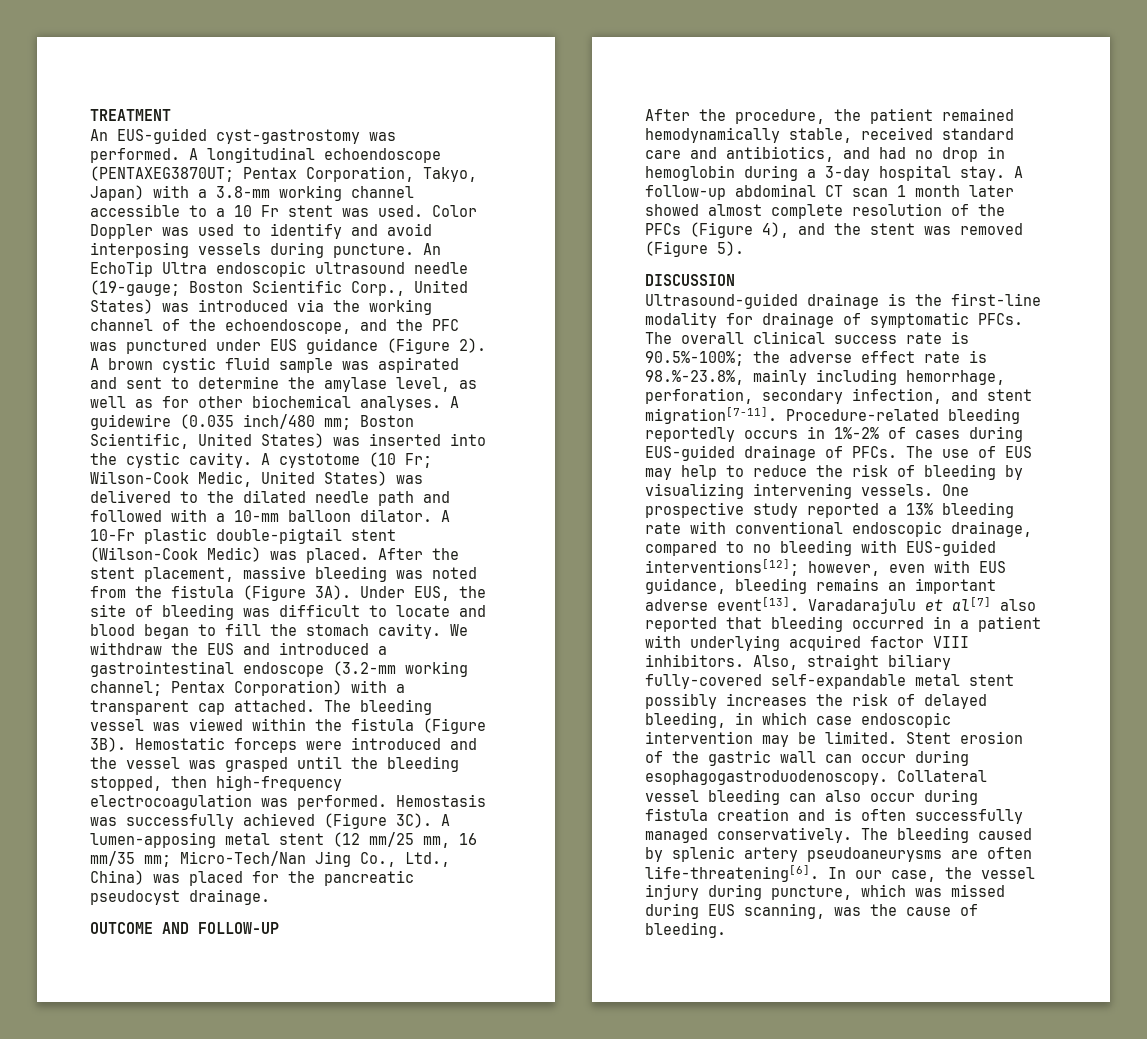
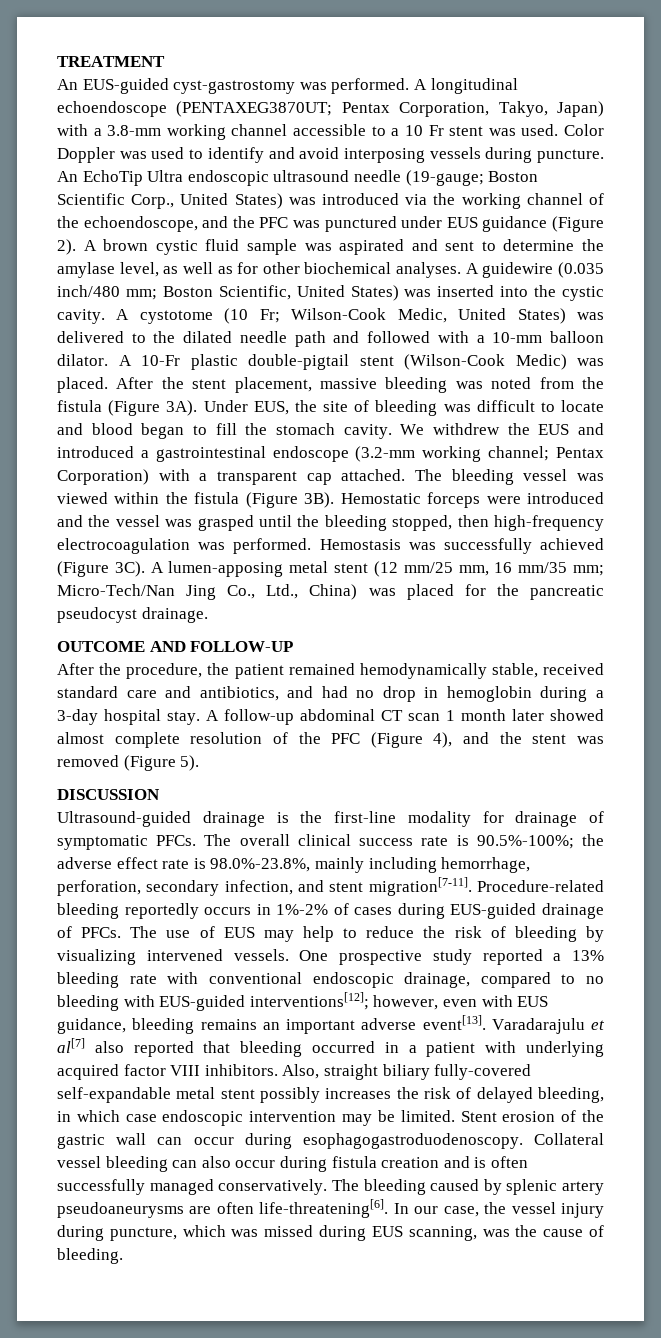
[90,642,162,655] withdraw -> [433,423,500,435] withdrew
[645,223,681,235] PFCs -> [331,733,361,744] PFC
[645,370,744,385] 98.%-23.8%, -> [210,858,311,872] 98.0%-23.8%,
[753,483,852,499] intervening -> [146,949,223,961] intervened

